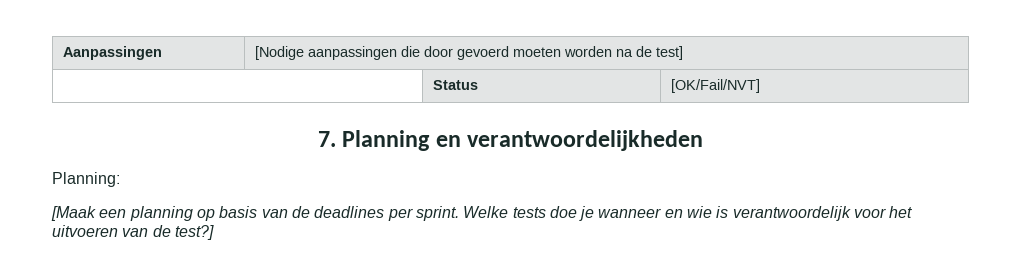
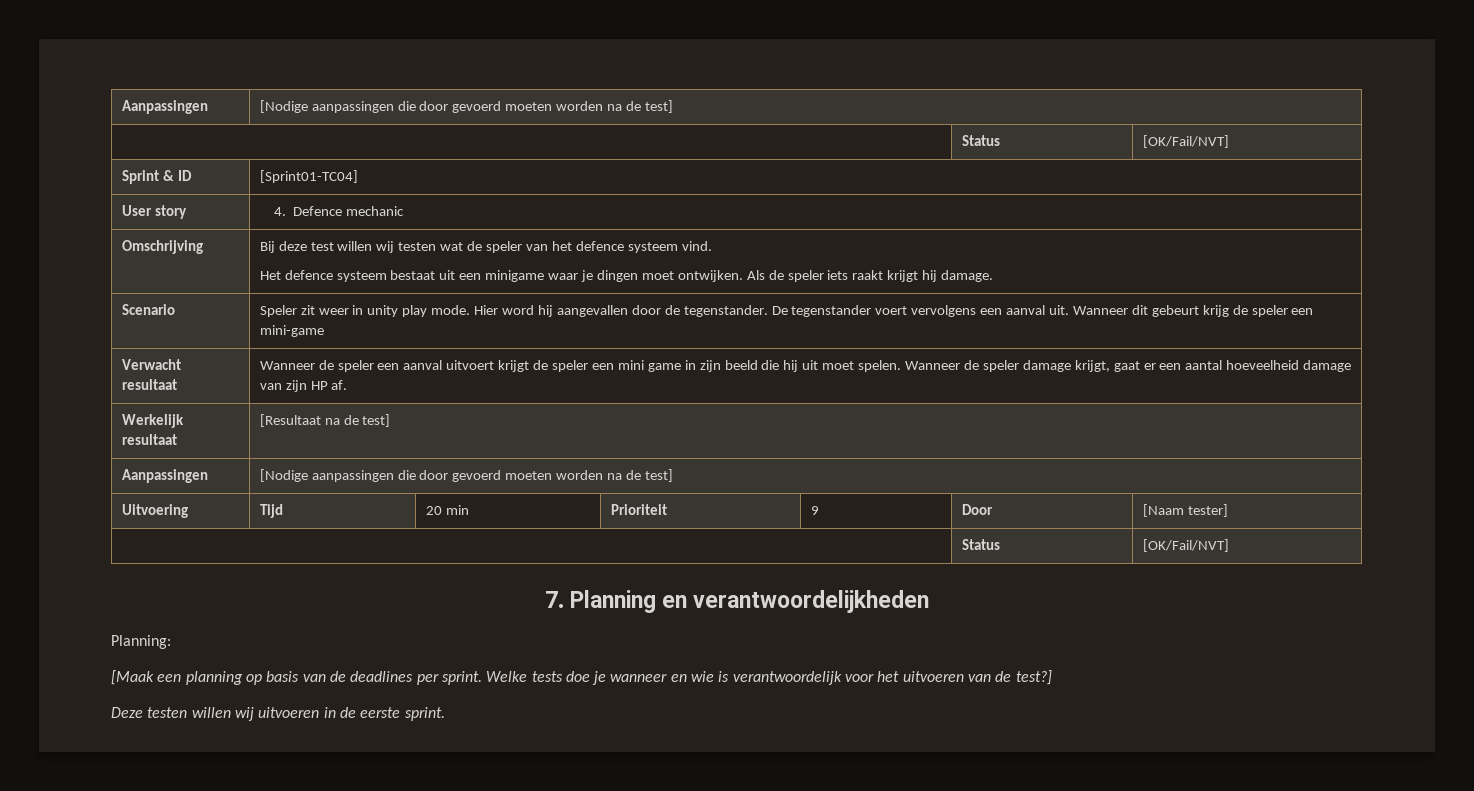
(761, 86) none -> [121,170,192,184] [259,170,358,183] [121,205,187,219] [273,206,404,216] [121,240,203,254] [259,241,712,253] [259,270,994,282] [121,304,175,315] [259,305,1314,317] [259,325,324,337] [121,359,181,370] [121,379,177,390] [259,360,1352,372] [259,380,348,392] [121,414,184,428] [121,434,177,445] [259,414,391,427] [121,469,208,483] [259,469,673,482] [121,504,188,518] [259,504,283,518] [425,505,469,515] [610,504,667,515] [810,506,819,515] [961,504,993,515] [1142,504,1228,517] [961,539,1000,550] [1142,539,1229,552] // Sprint & ID | [Sprint01-TC04] // User story | 4. Defence mechanic // Omschrijving | Bij deze test willen wij testen wat de speler van het defence systeem vind. // Het defence systeem bestaat uit een minigame waar je dingen moet ontwijken. Als de speler iets raakt krijgt hij damage. // Scenario | Speler zit weer in unity play mode. Hier word hij aangevallen door de tegenstander. De tegenstander voert vervolgens een aanval uit. Wanneer dit gebeurt krijg de speler een mini-game // Verwacht resultaat | Wanneer de speler een aanval uitvoert krijgt de speler een mini game in zijn beeld die hij uit moet spelen. Wanneer de speler damage krijgt, gaat er een aantal hoeveelheid damage van zijn HP af. // Werkelijk resultaat | [Resultaat na de test] // Aanpassingen | [Nodige aanpassingen die door gevoerd moeten worden na de test] // Uitvoering | Tijd | 20 min | Prioriteit | 9 | Door | [Naam tester] // | Status | [OK/Fail/NVT]
(214, 232) none -> [111,707,445,721] // Deze testen willen wij uitvoeren in de eerste sprint.

